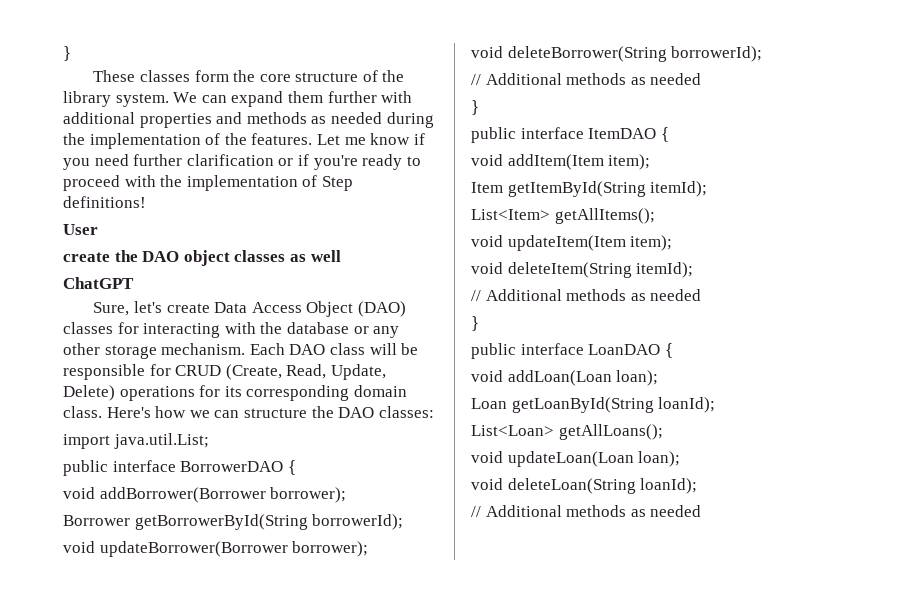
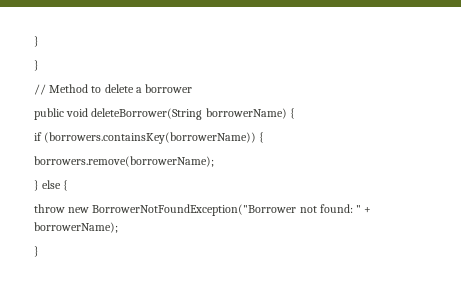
[63,46,71,61] [93,70,405,82] [63,91,413,107] [63,112,434,128] [63,133,425,149] [63,154,421,170] [63,175,353,191] [63,196,146,208] [63,224,98,235] [63,250,341,266] [63,277,134,289] [93,301,406,317] [63,322,400,338] [63,343,419,359] [63,364,386,380] [63,385,407,401] [63,406,434,418] [63,433,209,449] [63,460,296,476] [63,487,347,503] [63,514,404,530] [63,541,369,557] [471,46,763,62] [471,73,702,85] [471,100,479,115] [471,127,669,143] [471,154,651,170] [471,181,708,197] [471,208,655,224] [471,235,673,251] [471,262,694,278] [471,289,702,301] [471,316,479,331] [471,343,673,359] [471,370,659,386] [471,397,716,413] [471,424,663,440] [471,451,681,467] [471,478,698,494] [471,505,702,517] } // These classes form the core structure of the library system. We can expand them further with additional properties and methods as needed during the implementation of the features. Let me know if you need further clarification or if you're ready to proceed with the implementation of Step definitions! // User // create the DAO object classes as well // ChatGPT // Sure, let's create Data Access Object (DAO) classes for interacting with the database or any other storage mechanism. Each DAO class will be responsible for CRUD (Create, Read, Update, Delete) operations for its corresponding domain class. Here's how we can structure the DAO classes: // import java.util.List; // public interface BorrowerDAO { // void addBorrower(Borrower borrower); // Borrower getBorrowerById(String borrowerId); // void updateBorrower(Borrower borrower); // void deleteBorrower(String borrowerId); // // Additional methods as needed // } // public interface ItemDAO { // void addItem(Item item); // Item getItemById(String itemId); // List<Item> getAllItems(); // void updateItem(Item item); // void deleteItem(String itemId); // // Additional methods as needed // } // public interface LoanDAO { // void addLoan(Loan loan); // Loan getLoanById(String loanId); // List<Loan> getAllLoans(); // void updateLoan(Loan loan); // void deleteLoan(String loanId); // // Additional methods as needed -> [34,36,39,47] [34,60,39,71] [34,84,193,95] [34,108,295,120] [34,132,265,144] [34,156,214,167] [34,180,69,191] [34,204,372,216] [34,222,118,233] [34,246,39,257] } // } // // Method to delete a borrower // public void deleteBorrower(String borrowerName) { // if (borrowers.containsKey(borrowerName)) { // borrowers.remove(borrowerName); // } else { // throw new BorrowerNotFoundException("Borrower not found: " + borrowerName); // }

